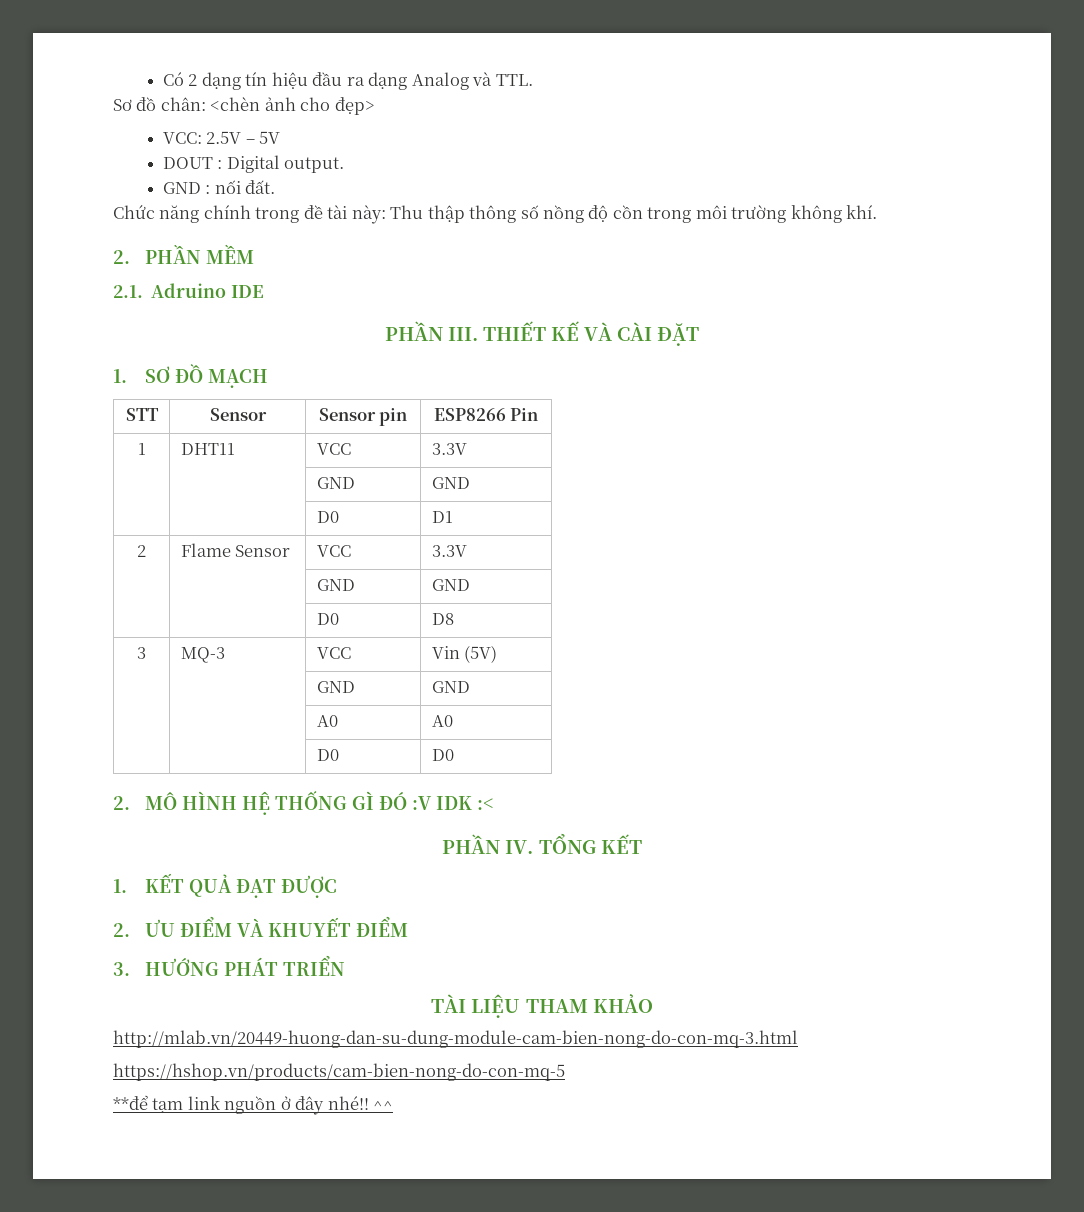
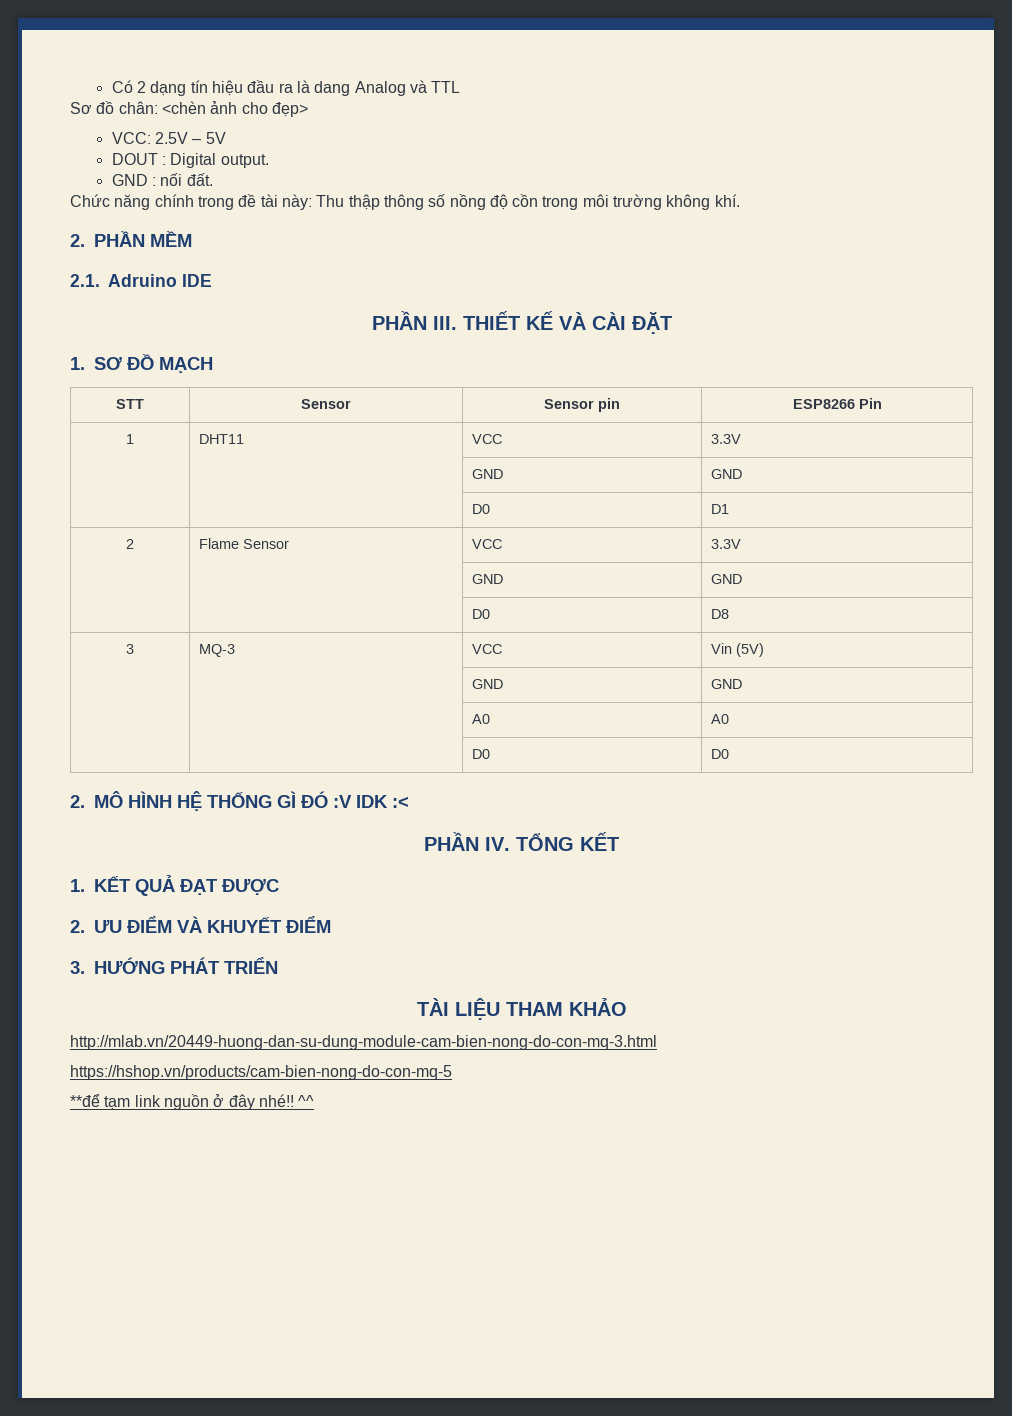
[368,72,408,90] dạng -> [297,80,351,96] là dang
[495,74,533,86] TTL. -> [431,81,461,93] TTL

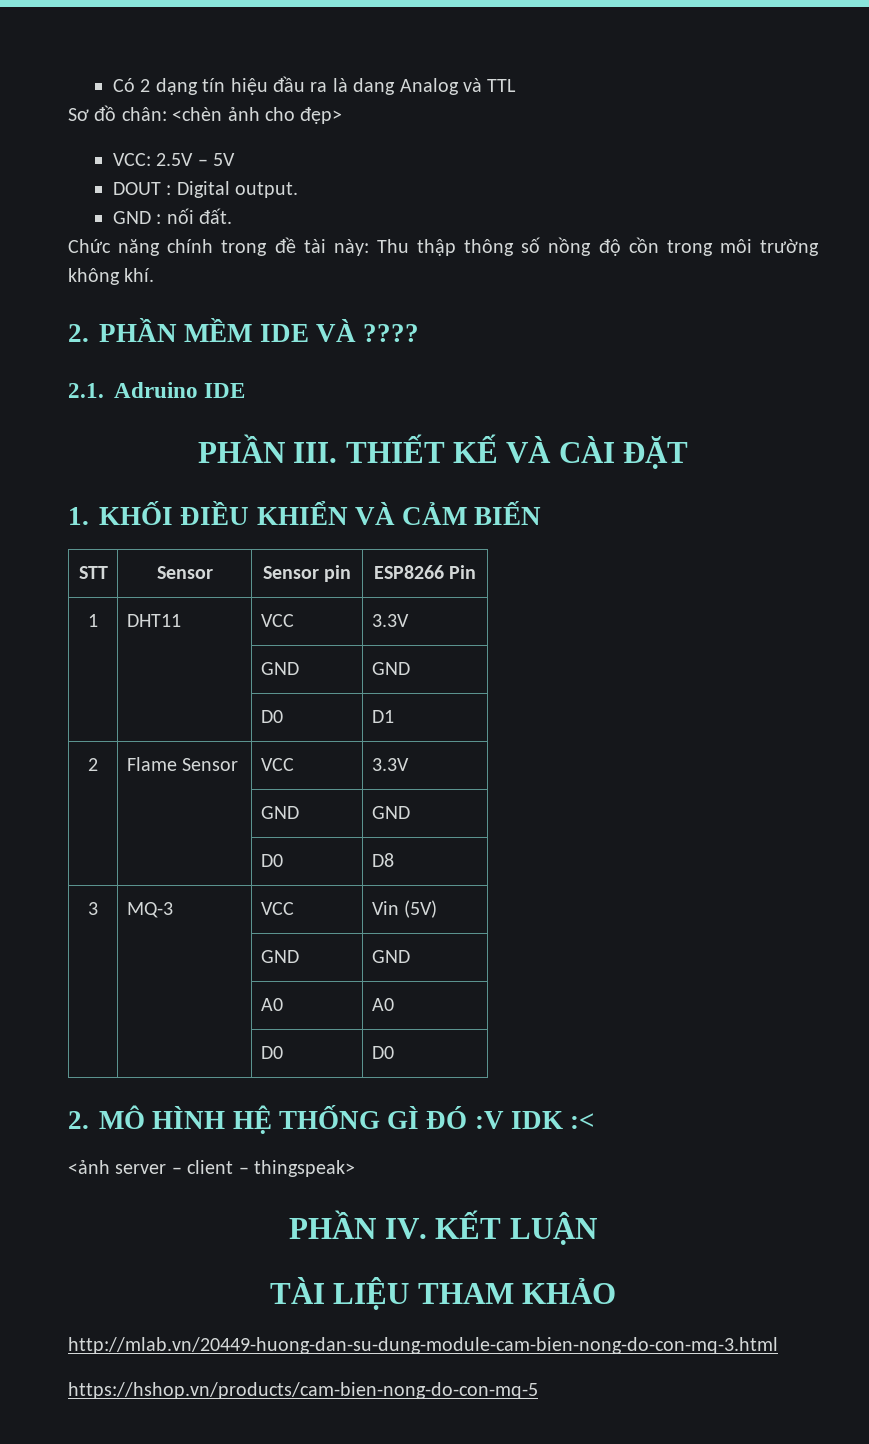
(193, 239) none -> [259,319,420,342] IDE VÀ ????
[94,354,214,373] SƠ ĐỒ MẠCH -> [99,500,542,525] KHỐI ĐIỀU KHIỂN VÀ CẢM BIẾN
(410, 802) none -> [68,1160,355,1177] // <ảnh server – client – thingspeak>
[516,832,619,851] [70,875,280,896] [70,916,332,933] [70,957,279,974] TỔNG KẾT // 1. KẾT QUẢ ĐẠT ĐƯỢC // 2. ƯU ĐIỂM VÀ KHUYẾT ĐIỂM // 3. HƯỚNG PHÁT TRIỂN -> [435,1210,597,1245] KẾT LUẬN
[70,1094,315,1110] // **để tạm link nguồn ở đây nhé!! ^^ -> (538, 1390) none

